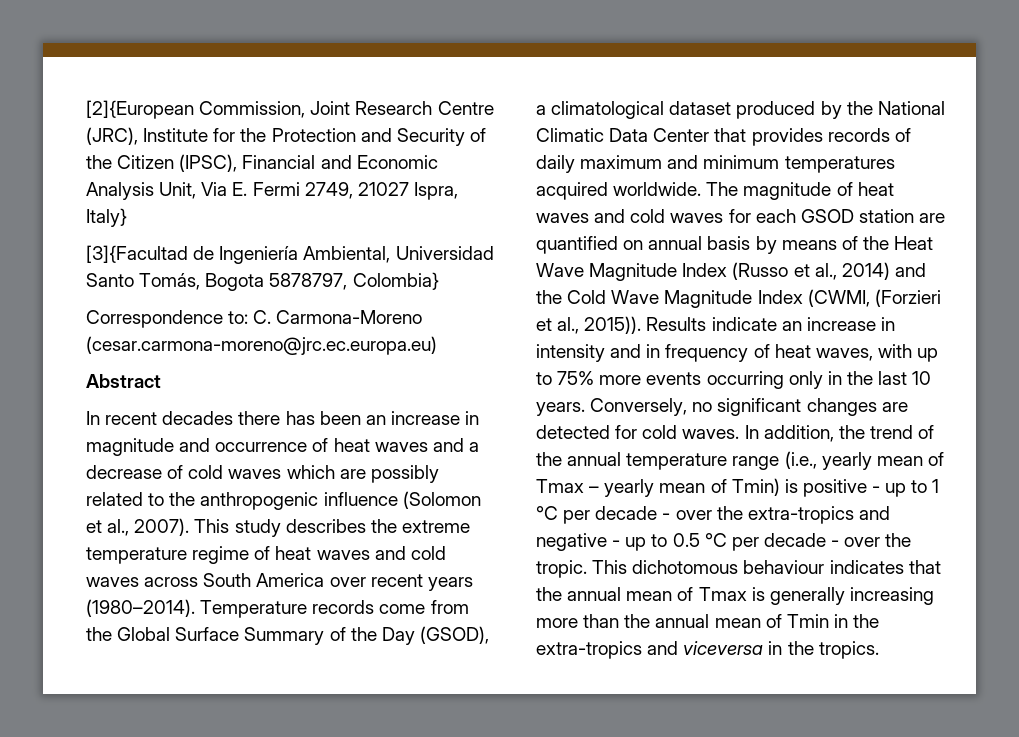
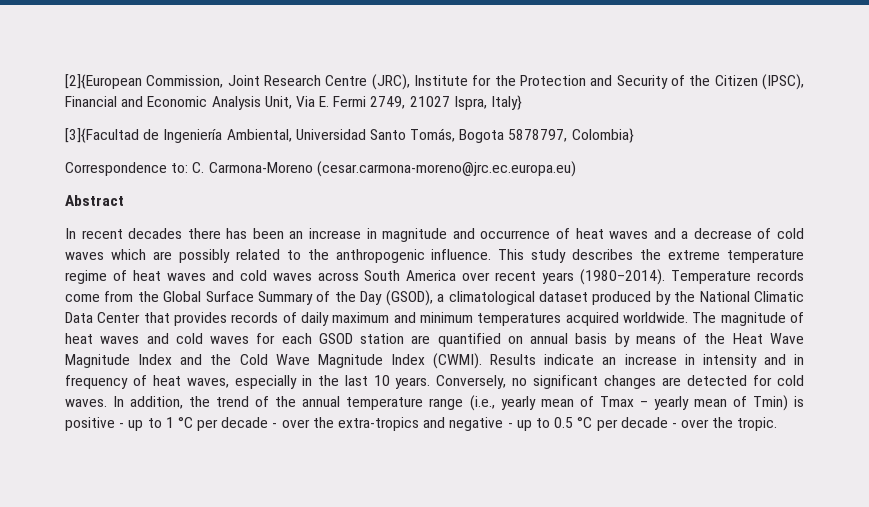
[323,491,481,509] [86,518,190,536] influence (Solomon et al., 2007). -> [431,249,492,260] influence.
[732,262,890,280] (Russo et al., 2014) -> (173, 359) none
[807,289,941,307] [536,316,642,334] (CWMI, (Forzieri et al., 2015)). -> [433,353,482,369] (CWMI).
[877,344,939,362] [536,371,823,389] with up to 75% more events occurring only -> [234,375,297,389] especially
[592,560,941,574] [536,587,934,605] [536,614,880,628] [536,641,879,659] This dichotomous behaviour indicates that the annual mean of Tmax is generally increasing more than the annual mean of Tmin in the extra-tropics and viceversa in the tropics. -> (778, 424) none

